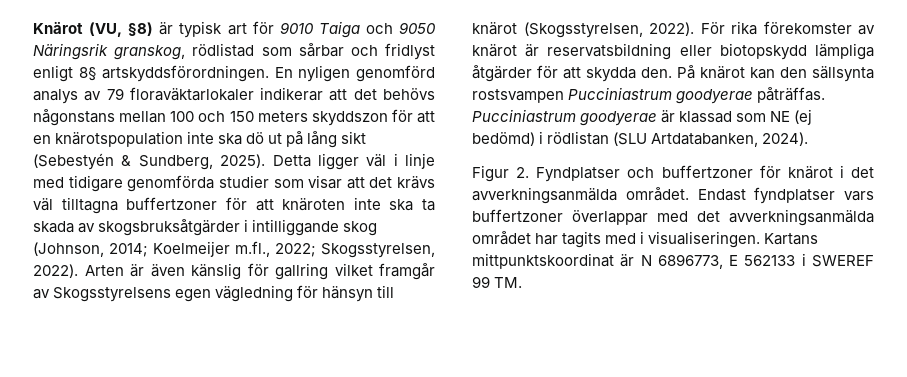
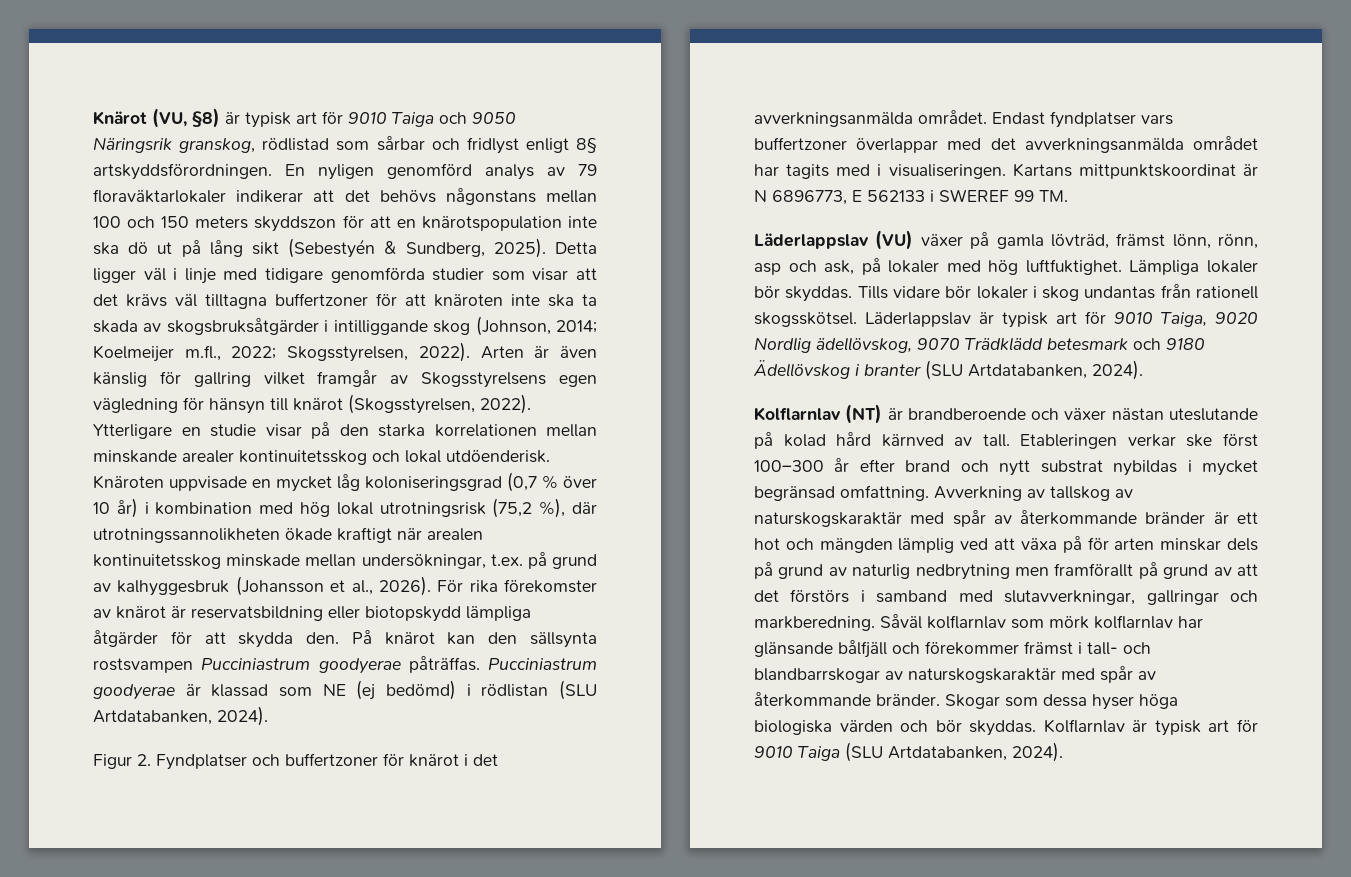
(694, 29) none -> [93,422,597,439] [93,450,550,465] [93,472,597,492] [93,498,597,518] [93,527,483,543] [93,552,597,569] [93,576,431,596] Ytterligare en studie visar på den starka korrelationen mellan minskande arealer kontinuitetsskog och lokal utdöenderisk. Knäroten uppvisade en mycket låg koloniseringsgrad (0,7 % över 10 år) i kombination med hög lokal utrotningsrisk (75,2 %), där utrotningssannolikheten ökade kraftigt när arealen kontinuitetsskog minskade mellan undersökningar, t.ex. på grund av kalhyggesbruk (Johansson et al., 2026).
(523, 282) none -> [754,230,1258,250] [754,258,1258,275] [754,284,1258,302] [754,311,1258,328] [754,337,1205,353] [753,360,1143,380] [754,404,1258,424] [754,432,1258,449] [754,458,1258,476] [754,485,1133,501] [754,510,1258,527] [754,536,1258,553] [754,562,1258,580] [754,589,1258,605] [754,614,1203,631] [754,640,1151,658] [754,666,1156,683] [754,692,1178,710] [754,719,1258,736] [754,742,1063,762] // Läderlappslav (VU) växer på gamla lövträd, främst lönn, rönn, asp och ask, på lokaler med hög luftfuktighet. Lämpliga lokaler bör skyddas. Tills vidare bör lokaler i skog undantas från rationell skogsskötsel. Läderlappslav är typisk art för 9010 Taiga, 9020 Nordlig ädellövskog, 9070 Trädklädd betesmark och 9180 Ädellövskog i branter (SLU Artdatabanken, 2024). // Kolflarnlav (NT) är brandberoende och växer nästan uteslutande på kolad hård kärnved av tall. Etableringen verkar ske först 100–300 år efter brand och nytt substrat nybildas i mycket begränsad omfattning. Avverkning av tallskog av naturskogskaraktär med spår av återkommande bränder är ett hot och mängden lämplig ved att växa på för arten minskar dels på grund av naturlig nedbrytning men framförallt på grund av att det förstörs i samband med slutavverkningar, gallringar och markberedning. Såväl kolflarnlav som mörk kolflarnlav har glänsande bålfjäll och förekommer främst i tall- och blandbarrskogar av naturskogskaraktär med spår av återkommande bränder. Skogar som dessa hyser höga biologiska värden och bör skyddas. Kolflarnlav är typisk art för 9010 Taiga (SLU Artdatabanken, 2024).

